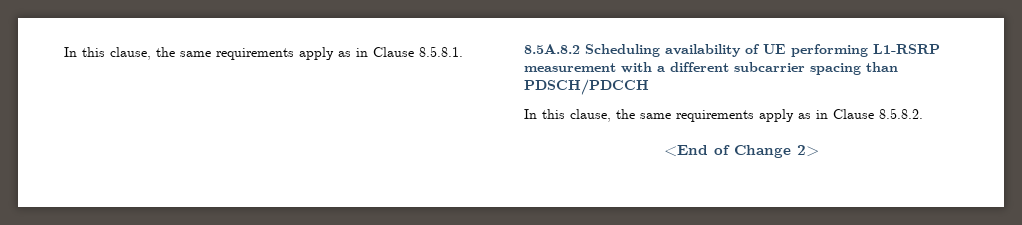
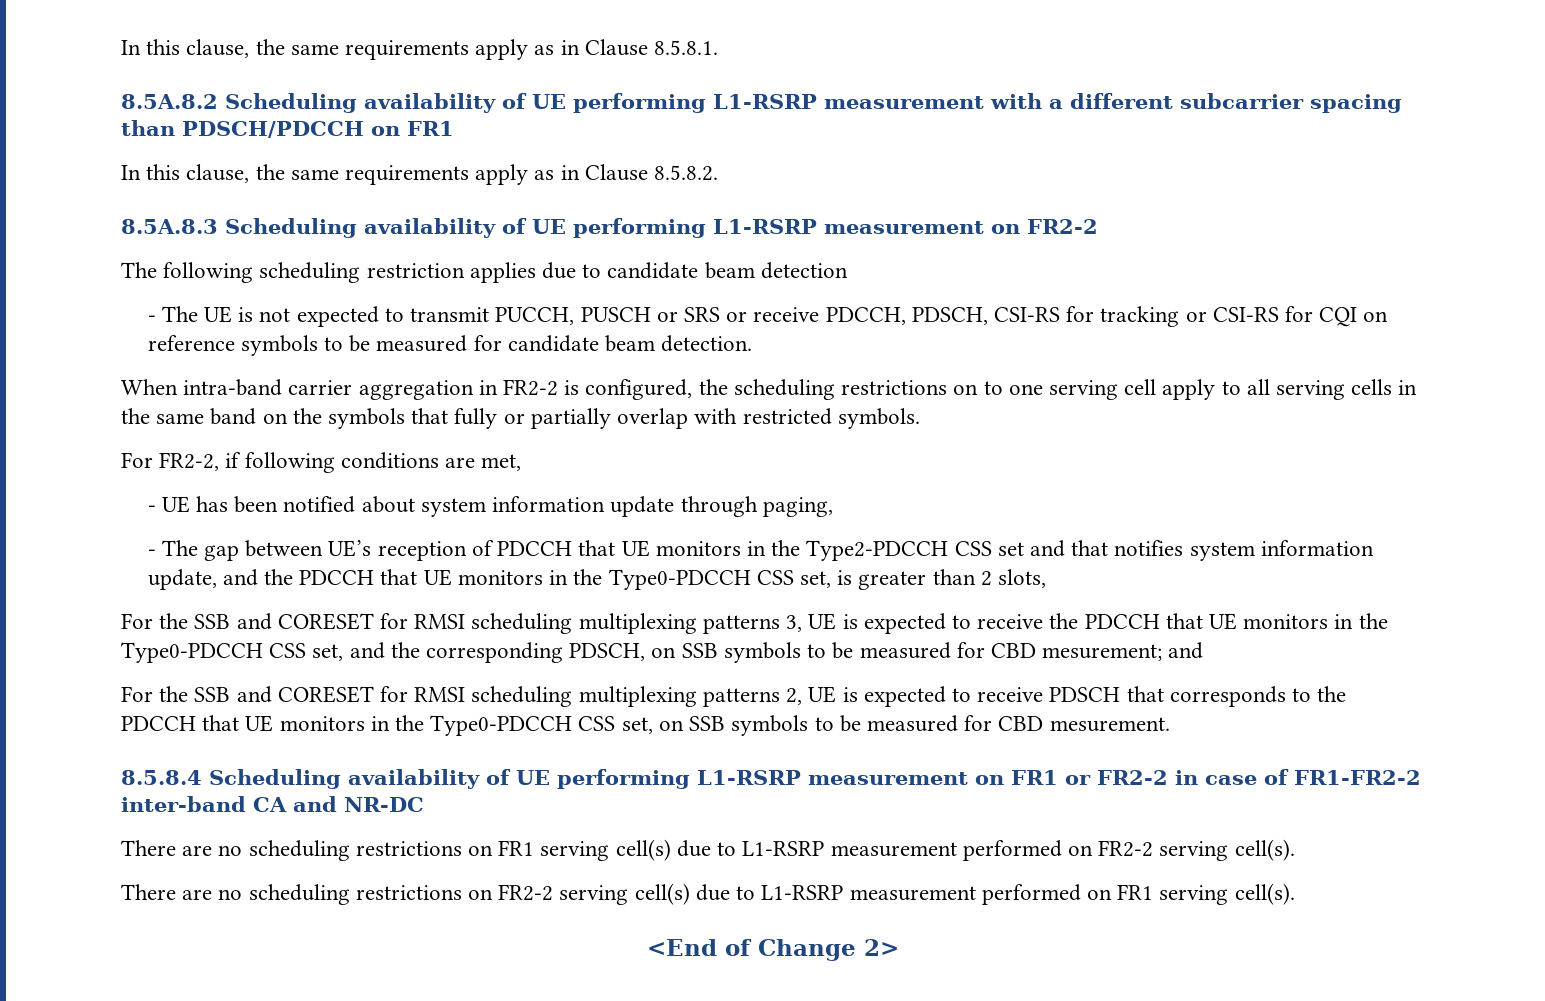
(649, 87) none -> [371,121,454,136] on FR1
(923, 113) none -> [121,218,1098,238] [121,262,848,283] [147,306,1389,327] [147,335,753,356] [121,379,1418,400] [121,408,920,429] [121,452,522,473] [147,496,833,517] [147,540,1374,561] [147,569,1047,590] [121,613,1388,634] [121,642,1204,663] [121,686,1347,707] [121,715,1170,736] [121,769,1421,789] [121,796,424,812] [121,839,1295,861] [121,883,1295,905] // 8.5A.8.3 Scheduling availability of UE performing L1-RSRP measurement on FR2-2 // The following scheduling restriction applies due to candidate beam detection // - The UE is not expected to transmit PUCCH, PUSCH or SRS or receive PDCCH, PDSCH, CSI-RS for tracking or CSI-RS for CQI on reference symbols to be measured for candidate beam detection. // When intra-band carrier aggregation in FR2-2 is configured, the scheduling restrictions on to one serving cell apply to all serving cells in the same band on the symbols that fully or partially overlap with restricted symbols. // For FR2-2, if following conditions are met, // - UE has been notified about system information update through paging, // - The gap between UE’s reception of PDCCH that UE monitors in the Type2-PDCCH CSS set and that notifies system information update, and the PDCCH that UE monitors in the Type0-PDCCH CSS set, is greater than 2 slots, // For the SSB and CORESET for RMSI scheduling multiplexing patterns 3, UE is expected to receive the PDCCH that UE monitors in the Type0-PDCCH CSS set, and the corresponding PDSCH, on SSB symbols to be measured for CBD mesurement; and // For the SSB and CORESET for RMSI scheduling multiplexing patterns 2, UE is expected to receive PDSCH that corresponds to the PDCCH that UE monitors in the Type0-PDCCH CSS set, on SSB symbols to be measured for CBD mesurement. // 8.5.8.4 Scheduling availability of UE performing L1-RSRP measurement on FR1 or FR2-2 in case of FR1-FR2-2 inter-band CA and NR-DC // There are no scheduling restrictions on FR1 serving cell(s) due to L1-RSRP measurement performed on FR2-2 serving cell(s). // There are no scheduling restrictions on FR2-2 serving cell(s) due to L1-RSRP measurement performed on FR1 serving cell(s).

